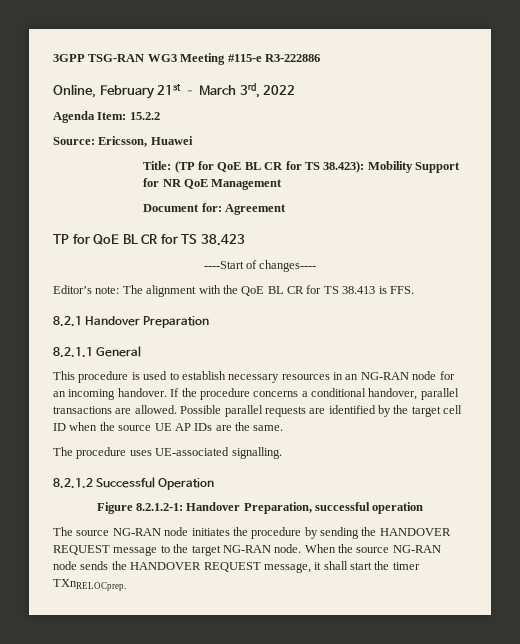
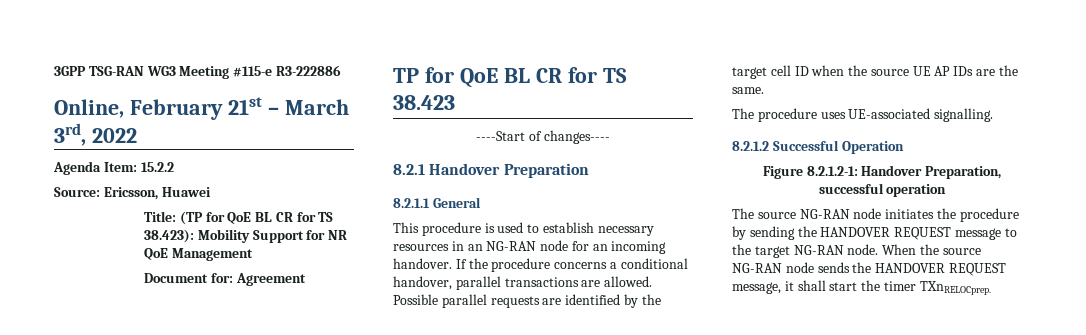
[53,285,414,297] // Editor’s note: The alignment with the QoE BL CR for TS 38.413 is FFS. -> (610, 137) none

